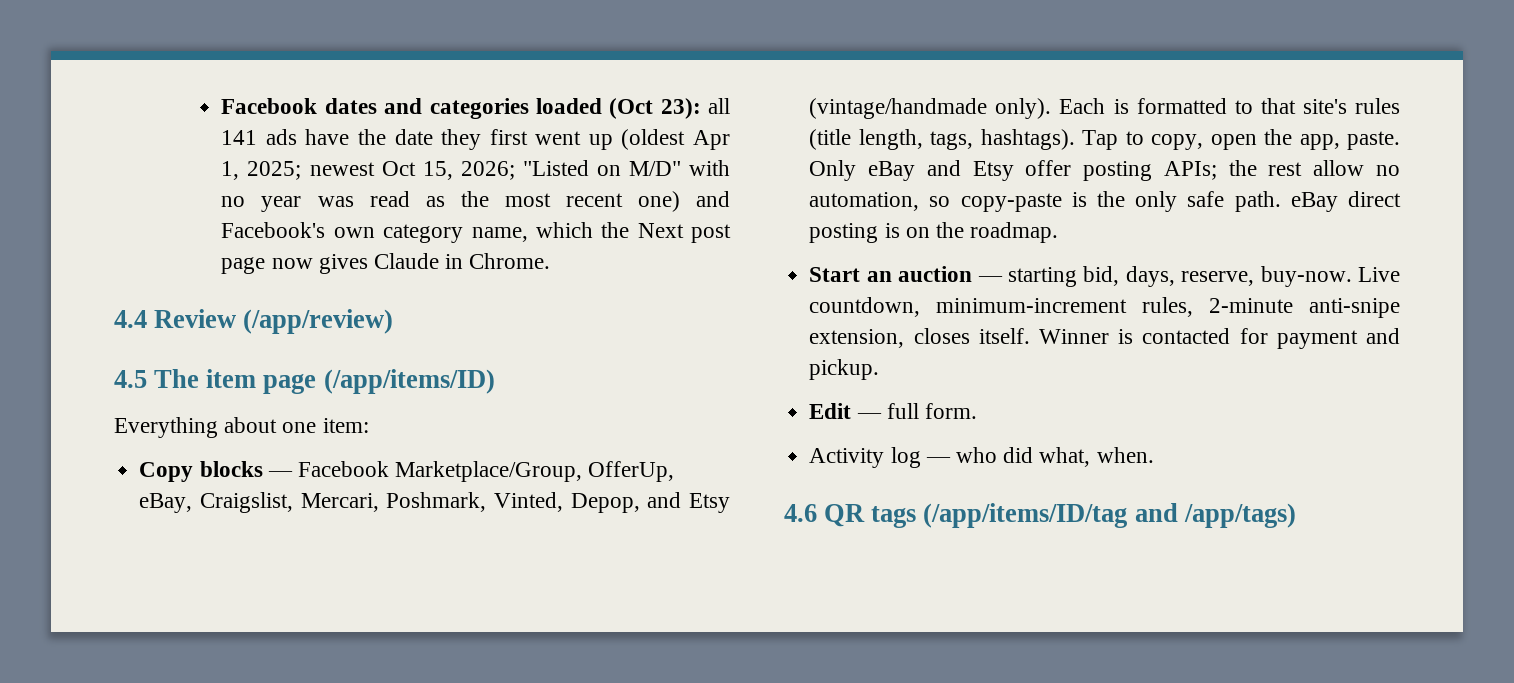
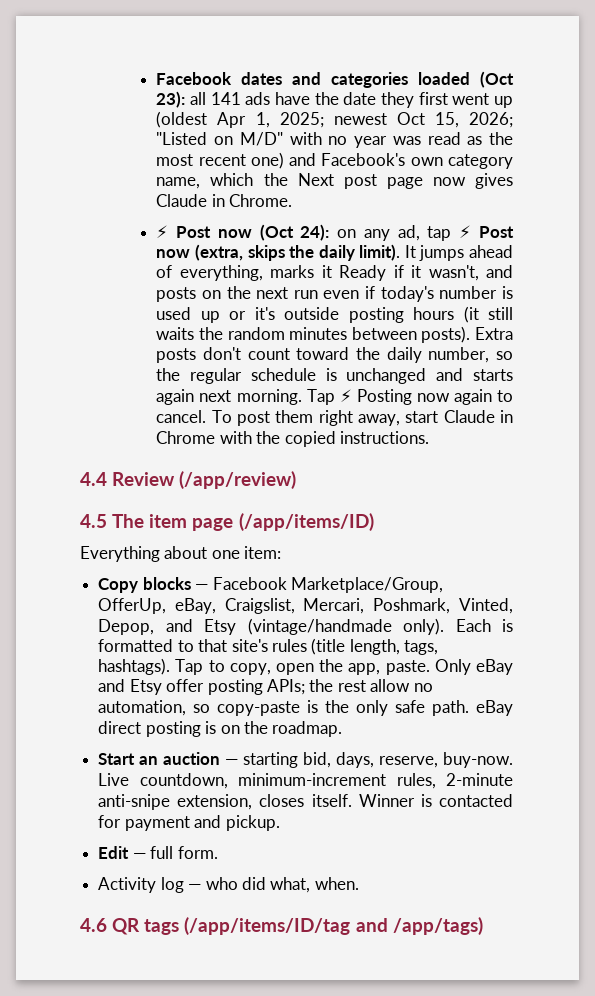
(551, 261) none -> [156,224,514,241] [156,244,513,261] [156,265,513,281] [156,286,513,302] [156,306,513,323] [156,326,513,343] [156,347,513,363] [156,368,513,384] [156,389,513,405] [156,410,513,426] [156,431,430,447] // ⚡ Post now (Oct 24): on any ad, tap ⚡ Post now (extra, skips the daily limit). It jumps ahead of everything, marks it Ready if it wasn't, and posts on the next run even if today's number is used up or it's outside posting hours (it still waits the random minutes between posts). Extra posts don't count toward the daily number, so the regular schedule is unchanged and starts again next morning. Tap ⚡ Posting now again to cancel. To post them right away, start Claude in Chrome with the copied instructions.

